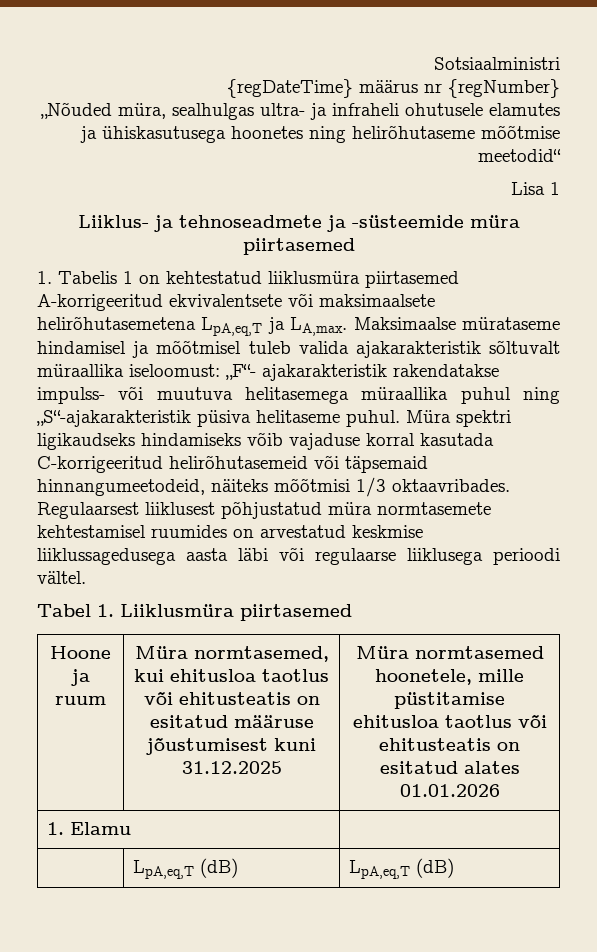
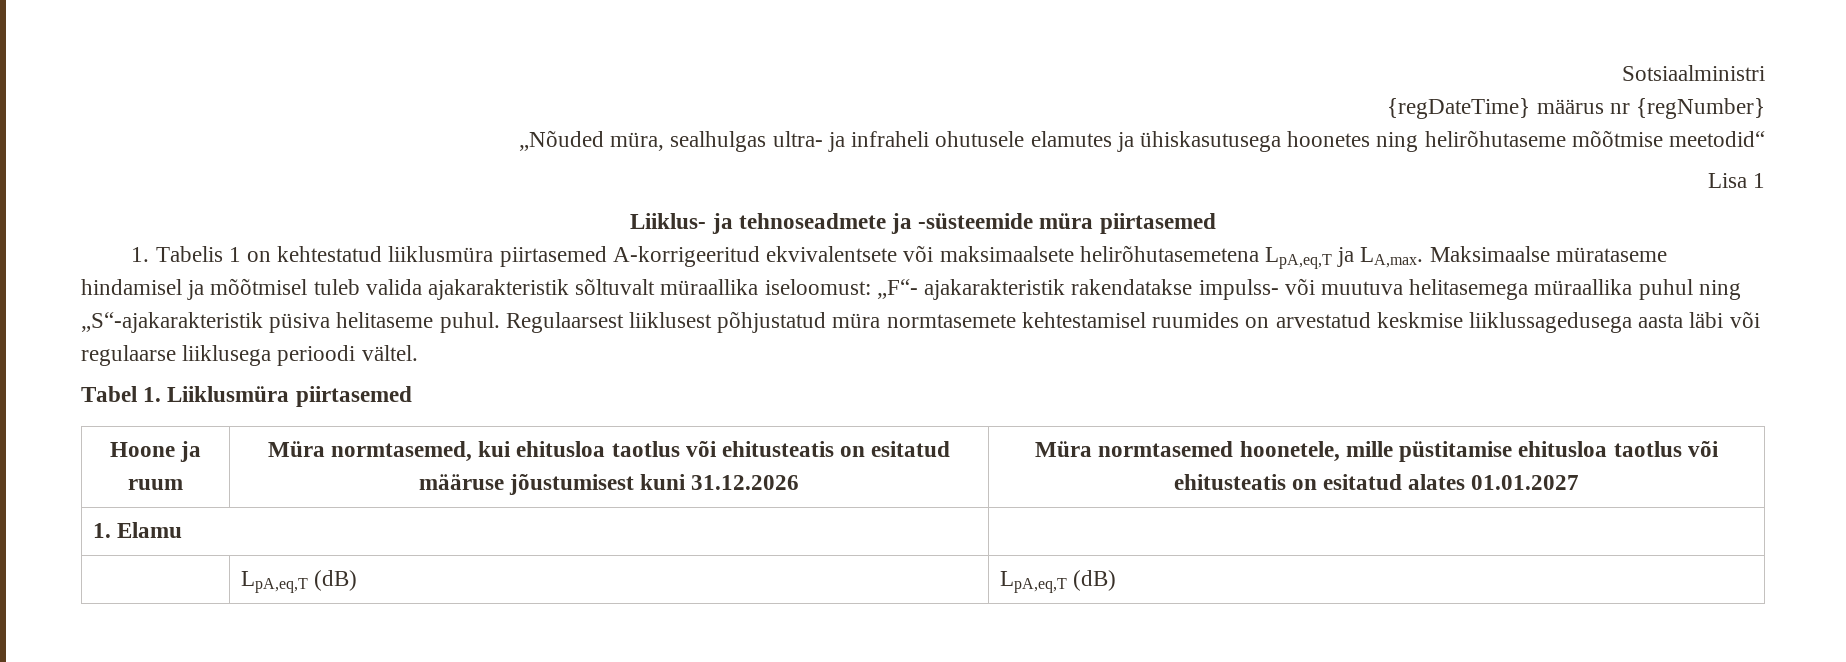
[406,410,511,427] [37,432,494,450] [37,455,428,473] [37,477,510,497] Müra spektri ligikaudseks hindamiseks võib vajaduse korral kasutada C-korrigeeritud helirõhutasemeid või täpsemaid hinnangumeetodeid, näiteks mõõtmisi 1/3 oktaavribades. -> (500, 322) none
[181,761,282,774] 31.12.2025 -> [691,475,800,490] 31.12.2026
[399,784,500,797] 01.01.2026 -> [1471,475,1580,490] 01.01.2027

